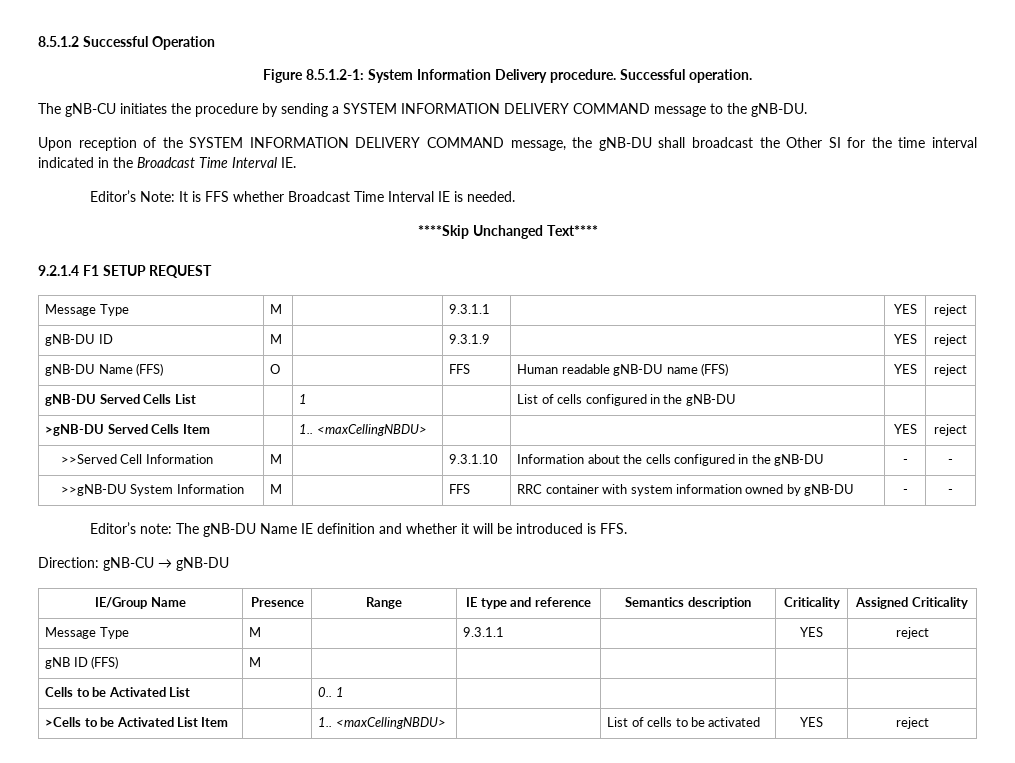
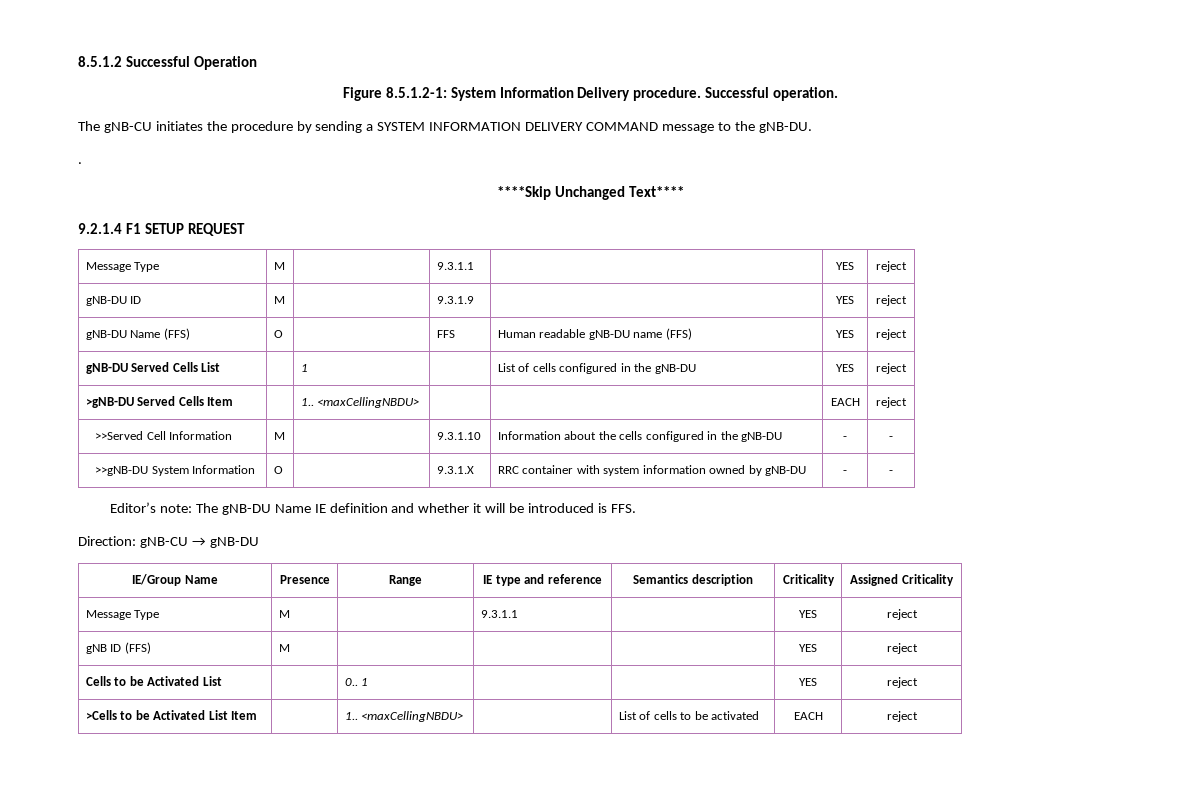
[38,137,977,151] [38,157,296,168] [89,190,515,202] Upon reception of the SYSTEM INFORMATION DELIVERY COMMAND message, the gNB-DU shall broadcast the Other SI for the time interval indicated in the Broadcast Time Interval IE. // Editor’s Note: It is FFS whether Broadcast Time Interval IE is needed. -> [78,162,82,164] .
(736, 400) | -> [836,364,854,372] [876,363,907,374] YES | reject
[893,424,917,434] YES -> [830,398,860,406] EACH
[270,484,283,494] [449,484,471,494] M | | FFS -> [273,466,283,474] [436,466,474,474] O | | 9.3.1.X
(262, 662) | -> [799,644,817,652] [886,643,918,654] YES | reject
(344, 692) | -> [799,678,817,686] [886,677,918,688] YES | reject
[800,717,823,727] YES -> [793,712,823,720] EACH

